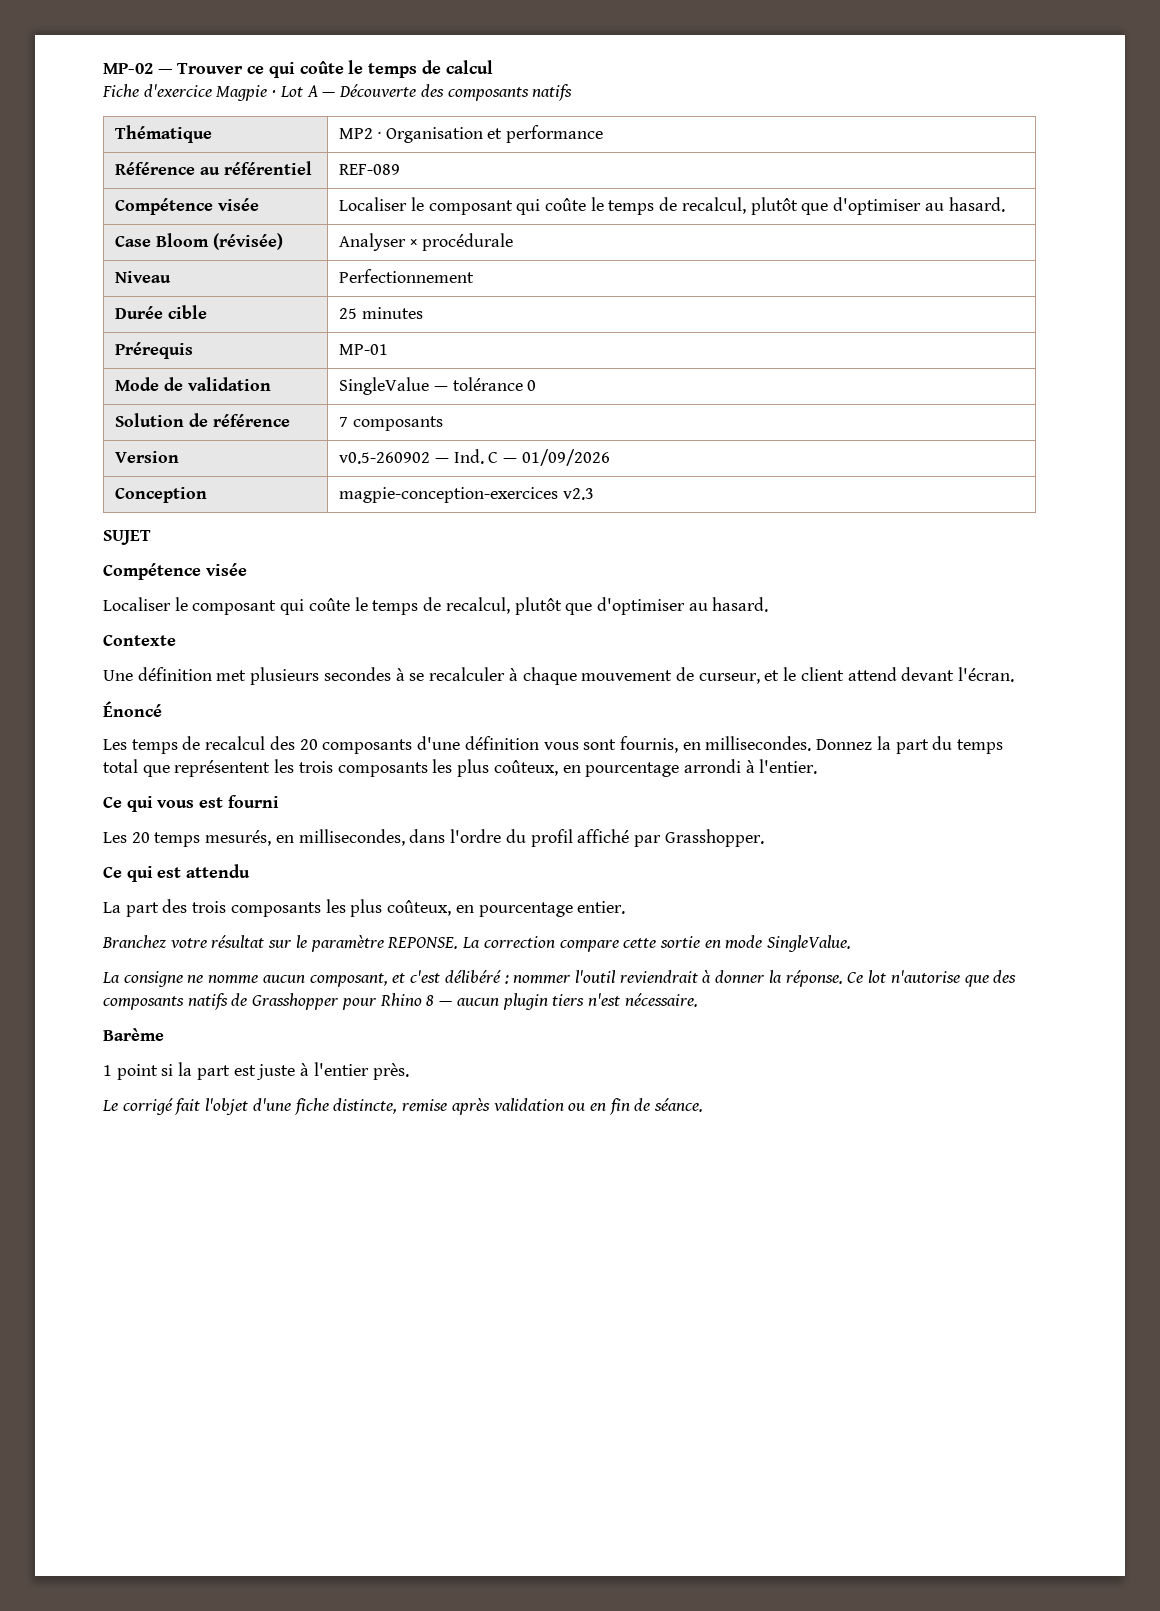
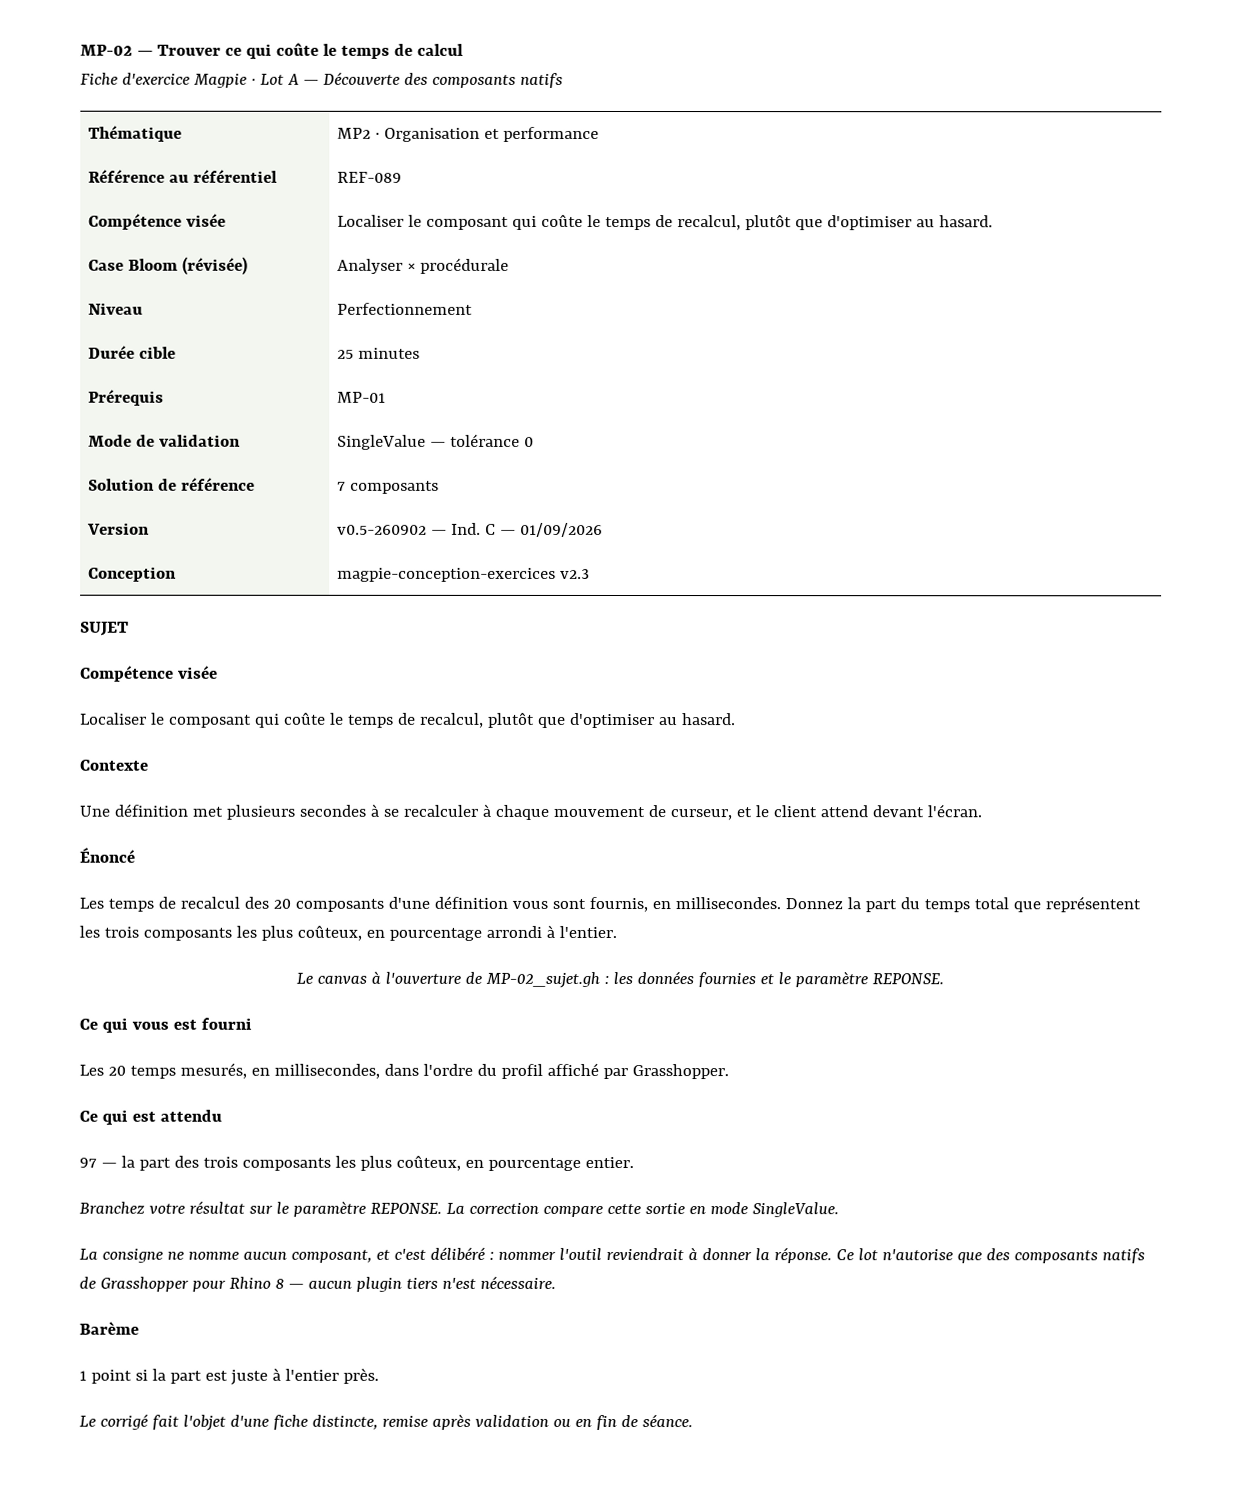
(818, 766) none -> [296,970,944,988] // Le canvas à l'ouverture de MP-02_sujet.gh : les données fournies et le paramètre REPONSE.
[103,902,121,913] La -> [79,1155,135,1168] 97 — la

